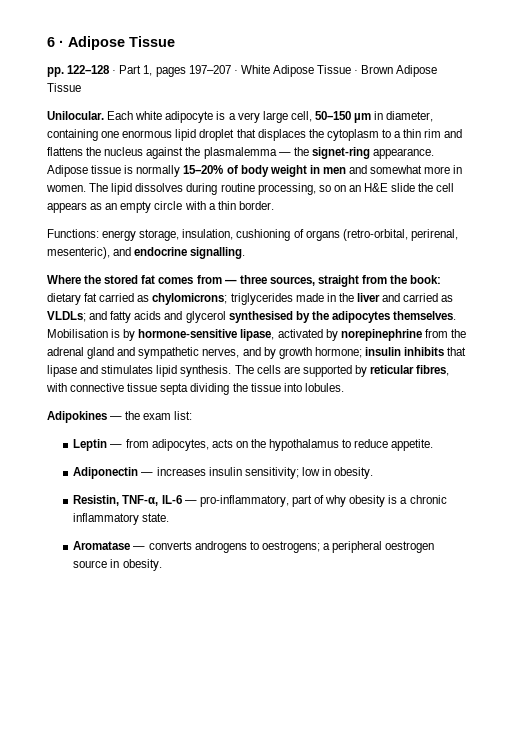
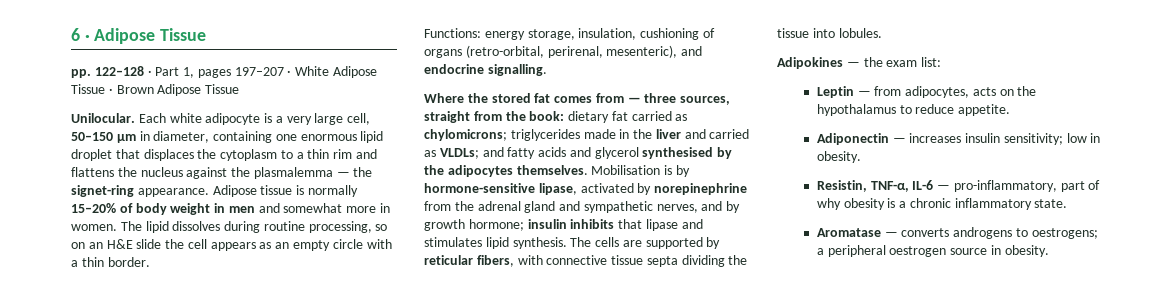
[416,365,450,376] fibres, -> [476,255,514,267] fibers,

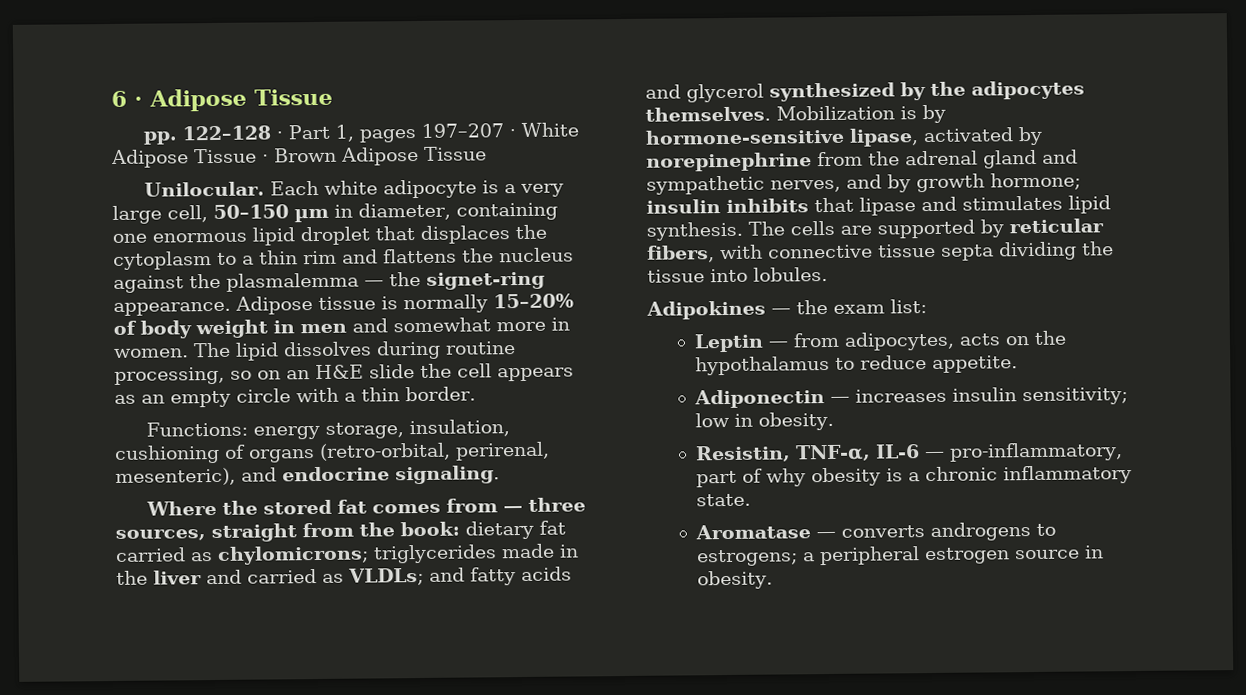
[487,64,547,76] signalling. -> [395,465,500,485] signaling.
[642,147,714,159] synthesised -> [769,82,895,102] synthesized
[591,165,661,175] Mobilisation -> [776,105,895,121] Mobilization
[1031,228,1098,239] oestrogens; -> [696,549,799,567] estrogens;
[889,246,947,257] oestrogen -> [924,547,1011,565] estrogen

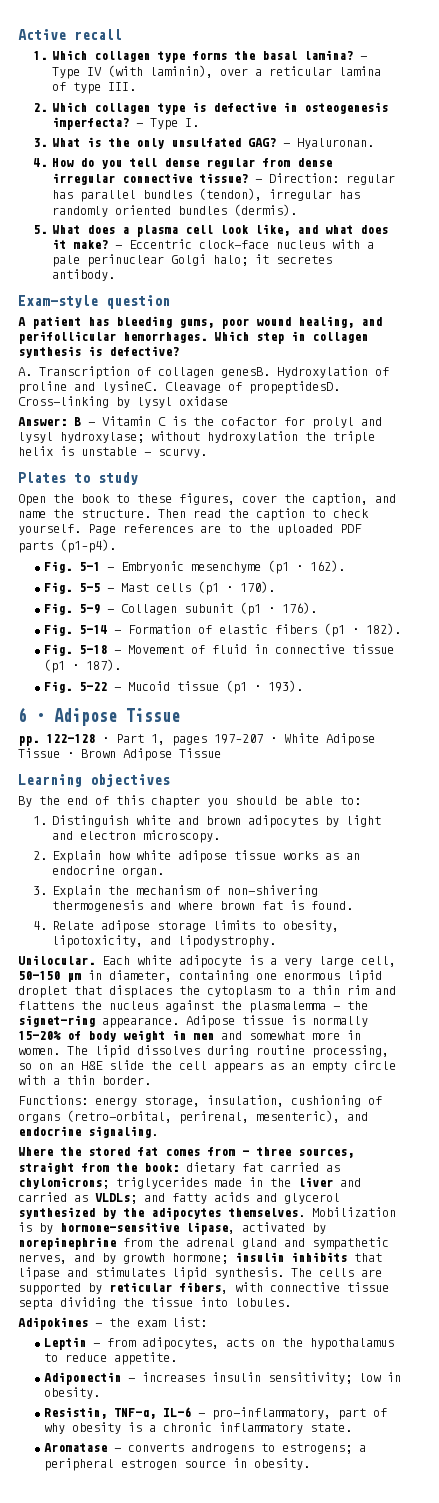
(111, 98) none -> [18,29,122,40] [32,50,368,63] [52,65,382,79] [52,82,137,94] [32,102,389,115] [52,117,200,130] [32,137,375,149] [32,158,333,169] [52,173,396,185] [52,188,361,202] [52,204,298,217] [32,224,389,237] [52,239,375,249] [52,254,333,267] [52,269,116,281] [18,295,170,309] [18,316,382,329] [18,331,368,344] [18,346,179,358] [18,366,389,379] [18,381,340,394] [18,396,228,408] [18,416,382,429] [18,431,375,444] [18,446,207,458] [18,472,138,485] [18,493,396,506] [18,508,369,521] [18,524,362,536] [18,539,116,553] [44,560,346,574] [44,581,276,595] [44,602,318,616] [44,623,402,637] [44,644,395,656] [44,659,122,673] [44,680,304,694] Active recall // 1. Which collagen type forms the basal lamina? — Type IV (with laminin), over a reticular lamina of type III. // 2. Which collagen type is defective in osteogenesis imperfecta? — Type I. // 3. What is the only unsulfated GAG? — Hyaluronan. // 4. How do you tell dense regular from dense irregular connective tissue? — Direction: regular has parallel bundles (tendon), irregular has randomly oriented bundles (dermis). // 5. What does a plasma cell look like, and what does it make? — Eccentric clock-face nucleus with a pale perinuclear Golgi halo; it secretes antibody. // Exam-style question // A patient has bleeding gums, poor wound healing, and perifollicular hemorrhages. Which step in collagen synthesis is defective? // A. Transcription of collagen genesB. Hydroxylation of proline and lysineC. Cleavage of propeptidesD. Cross-linking by lysyl oxidase // Answer: B — Vitamin C is the cofactor for prolyl and lysyl hydroxylase; without hydroxylation the triple helix is unstable — scurvy. // Plates to study // Open the book to these figures, cover the caption, and name the structure. Then read the caption to check yourself. Page references are to the uploaded PDF parts (p1–p4). // Fig. 5–1 — Embryonic mesenchyme (p1 · 162). // Fig. 5–5 — Mast cells (p1 · 170). // Fig. 5–9 — Collagen subunit (p1 · 176). // Fig. 5–14 — Formation of elastic fibers (p1 · 182). // Fig. 5–18 — Movement of fluid in connective tissue (p1 · 187). // Fig. 5–22 — Mucoid tissue (p1 · 193). //
(487, 153) none -> [18,774,170,787] [18,795,361,808] [32,815,382,828] [52,830,221,843] [32,850,361,863] [52,865,165,877] [32,885,319,898] [52,900,354,912] [32,920,340,933] [52,935,277,948] // Learning objectives // By the end of this chapter you should be able to: // 1. Distinguish white and brown adipocytes by light and electron microscopy. // 2. Explain how white adipose tissue works as an endocrine organ. // 3. Explain the mechanism of non-shivering thermogenesis and where brown fat is found. // 4. Relate adipose storage limits to obesity, lipotoxicity, and lipodystrophy.

